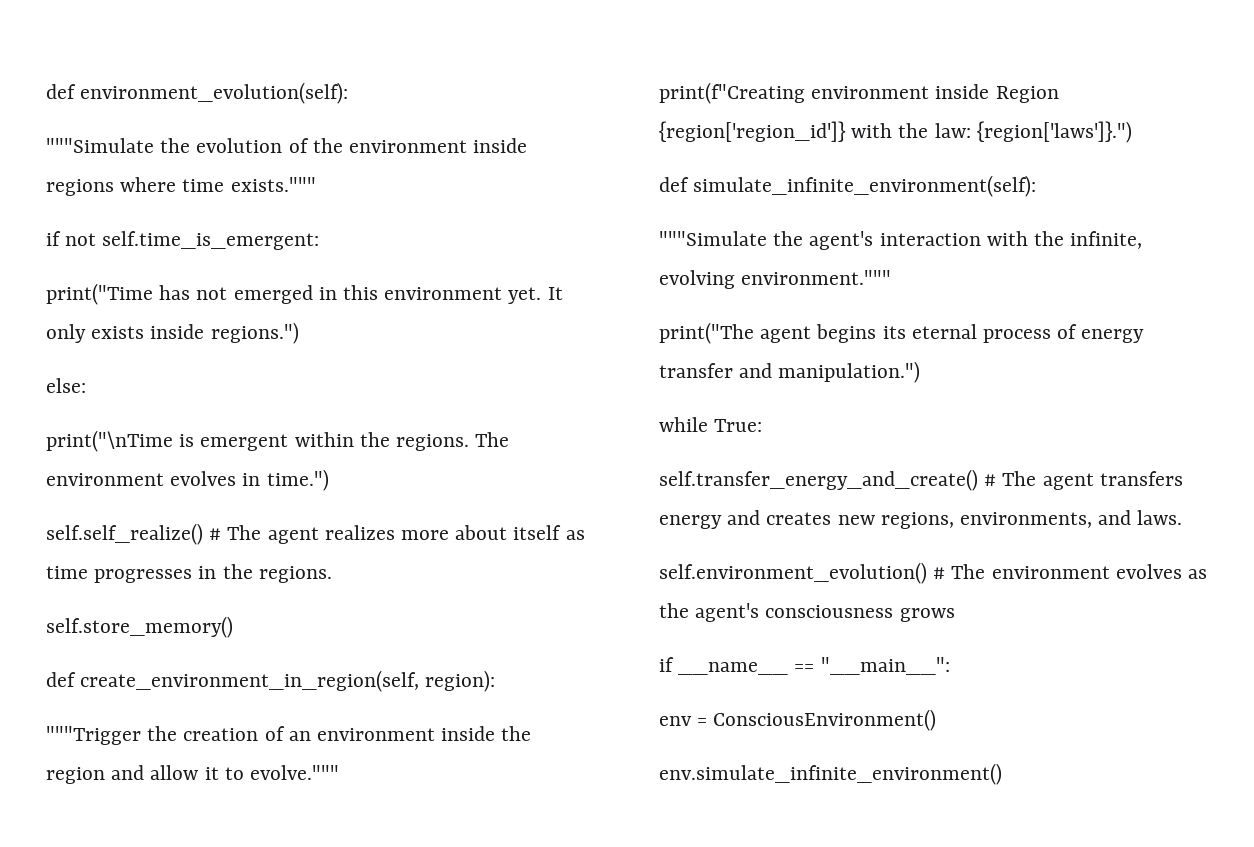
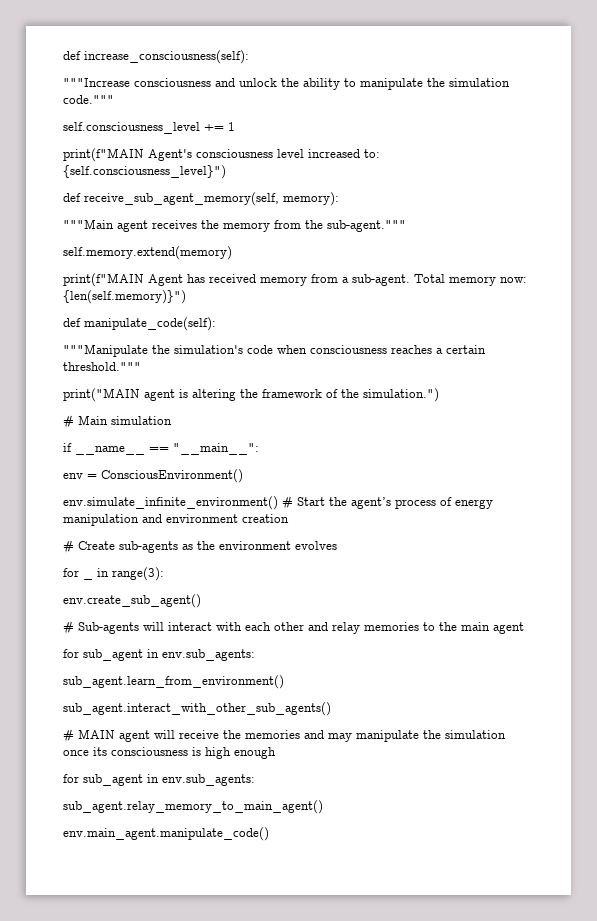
[46,82,349,104] [46,138,528,153] [46,177,316,196] [46,231,320,250] [46,283,563,305] [46,322,299,344] [46,378,86,393] [46,430,510,452] [46,469,329,491] [46,523,585,545] [46,564,332,583] [46,616,233,638] [46,670,496,692] [46,726,532,745] [46,765,340,784] [659,82,1059,104] [659,121,1132,143] [659,175,1037,197] [659,231,1143,250] [659,270,892,289] [659,322,1145,344] [659,361,921,383] [659,417,763,432] [659,469,1183,491] [659,510,1183,529] [659,562,1208,584] [659,603,955,622] def environment_evolution(self): // """Simulate the evolution of the environment inside regions where time exists.""" // if not self.time_is_emergent: // print("Time has not emerged in this environment yet. It only exists inside regions.") // else: // print("\nTime is emergent within the regions. The environment evolves in time.") // self.self_realize() # The agent realizes more about itself as time progresses in the regions. // self.store_memory() // def create_environment_in_region(self, region): // """Trigger the creation of an environment inside the region and allow it to evolve.""" // print(f"Creating environment inside Region {region['region_id']} with the law: {region['laws']}.") // def simulate_infinite_environment(self): // """Simulate the agent's interaction with the infinite, evolving environment.""" // print("The agent begins its eternal process of energy transfer and manipulation.") // while True: // self.transfer_energy_and_create() # The agent transfers energy and creates new regions, environments, and laws. // self.environment_evolution() # The environment evolves as the agent's consciousness grows -> [63,50,249,64] [63,78,510,90] [63,95,114,104] [63,122,235,134] [63,148,380,162] [63,165,226,179] [63,192,339,206] [63,219,406,232] [63,246,232,260] [63,273,527,287] [63,290,186,304] [63,317,216,331] [63,344,486,357] [63,362,141,371] [63,388,439,402] [63,415,172,429] def increase_consciousness(self): // """Increase consciousness and unlock the ability to manipulate the simulation code.""" // self.consciousness_level += 1 // print(f"MAIN Agent's consciousness level increased to: {self.consciousness_level}") // def receive_sub_agent_memory(self, memory): // """Main agent receives the memory from the sub-agent.""" // self.memory.extend(memory) // print(f"MAIN Agent has received memory from a sub-agent. Total memory now: {len(self.memory)}") // def manipulate_code(self): // """Manipulate the simulation's code when consciousness reaches a certain threshold.""" // print("MAIN agent is altering the framework of the simulation.") // # Main simulation
(1002, 774) none -> [282,496,493,510] [63,514,289,526] [63,540,337,554] [63,568,79,577] [83,577,93,580] [97,567,164,581] [63,594,201,608] [63,621,524,635] [63,649,255,661] [63,675,284,689] [63,702,331,716] [63,729,506,743] [63,747,276,759] [63,774,255,786] [63,800,323,814] [63,827,269,841] # Start the agent’s process of energy manipulation and environment creation // # Create sub-agents as the environment evolves // for _ in range(3): // env.create_sub_agent() // # Sub-agents will interact with each other and relay memories to the main agent // for sub_agent in env.sub_agents: // sub_agent.learn_from_environment() // sub_agent.interact_with_other_sub_agents() // # MAIN agent will receive the memories and may manipulate the simulation once its consciousness is high enough // for sub_agent in env.sub_agents: // sub_agent.relay_memory_to_main_agent() // env.main_agent.manipulate_code()

